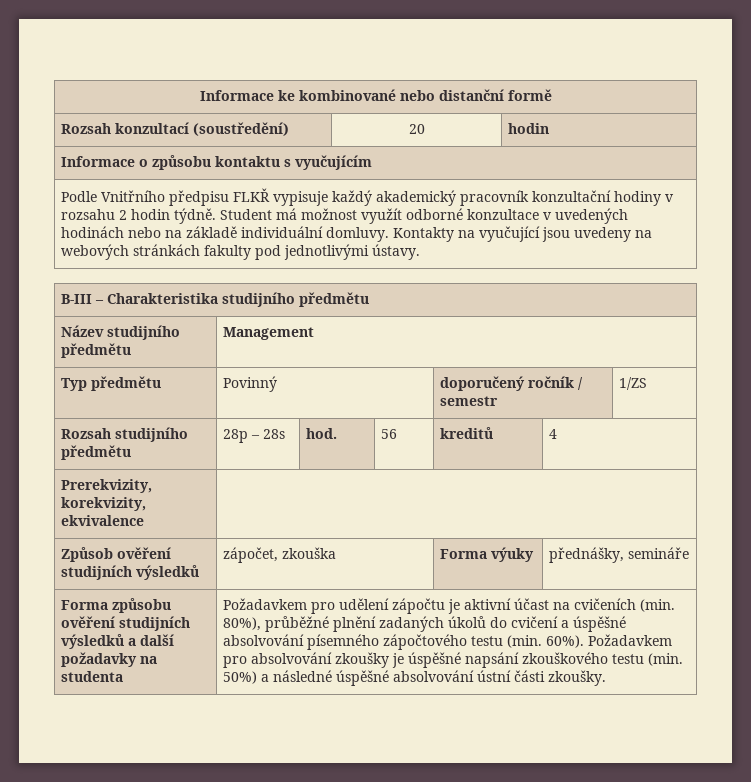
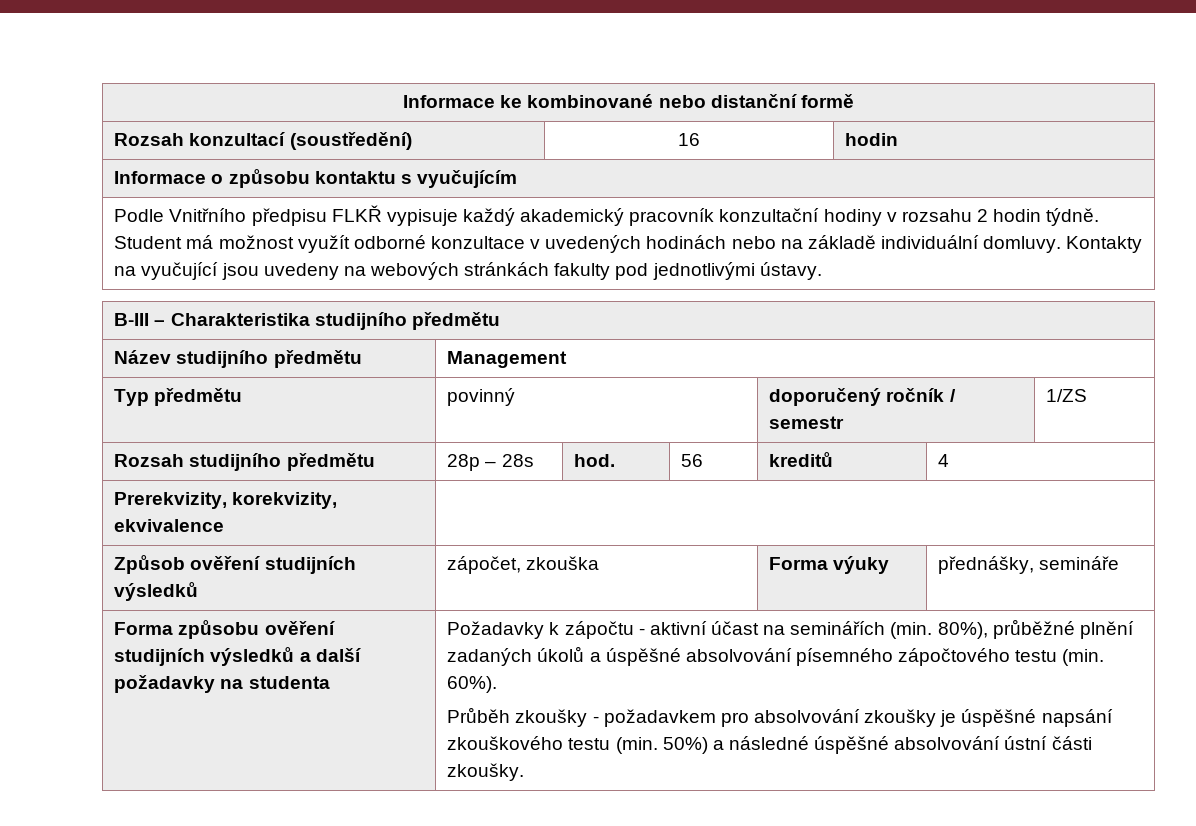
[408,124,425,134] 20 -> [678,133,700,146] 16
[223,376,278,392] Povinný -> [447,388,516,406] povinný
[223,598,461,614] Požadavkem pro udělení zápočtu je -> [447,621,645,639] Požadavky k zápočtu -
[574,598,637,610] cvičeních -> [790,621,886,635] seminářích
[490,616,559,628] do cvičení -> (585, 654) none
[588,634,673,646] Požadavkem -> [447,707,716,727] // Průběh zkoušky - požadavkem

